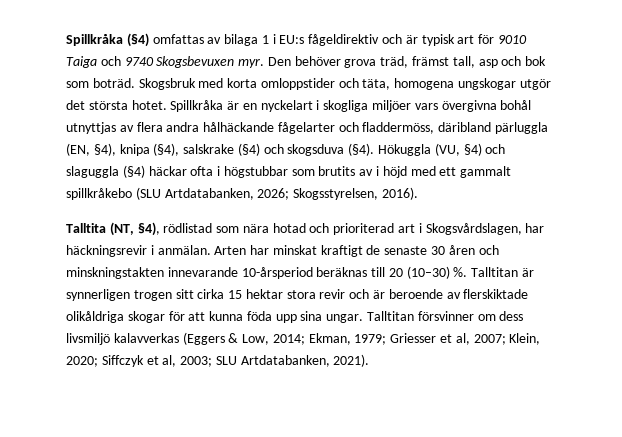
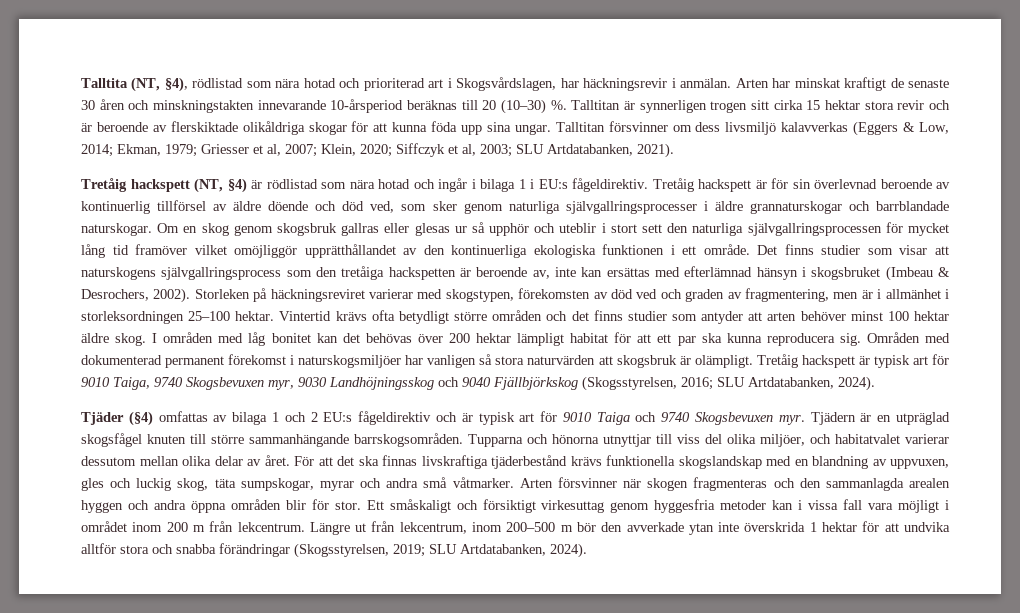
[66,33,527,47] [66,56,547,68] [66,78,551,90] [66,100,532,112] [66,122,549,134] [66,143,506,156] [66,165,512,178] [66,187,418,200] Spillkråka (§4) omfattas av bilaga 1 i EU:s fågeldirektiv och är typisk art för 9010 Taiga och 9740 Skogsbevuxen myr. Den behöver grova träd, främst tall, asp och bok som boträd. Skogsbruk med korta omloppstider och täta, homogena ungskogar utgör det största hotet. Spillkråka är en nyckelart i skogliga miljöer vars övergivna bohål utnyttjas av flera andra hålhäckande fågelarter och fladdermöss, däribland pärluggla (EN, §4), knipa (§4), salskrake (§4) och skogsduva (§4). Hökuggla (VU, §4) och slaguggla (§4) häckar ofta i högstubbar som brutits av i höjd med ett gammalt spillkråkebo (SLU Artdatabanken, 2026; Skogsstyrelsen, 2016). // -> (81, 83) none
(370, 360) none -> [81,178,950,193] [81,200,949,214] [81,222,949,236] [81,244,949,258] [81,266,951,281] [81,288,949,303] [81,310,949,324] [81,332,951,346] [81,354,950,368] [81,376,875,391] [81,411,950,426] [81,433,949,447] [81,455,949,469] [81,477,950,491] [81,499,950,513] [81,521,951,535] [81,543,587,558] // Tretåig hackspett (NT, §4) är rödlistad som nära hotad och ingår i bilaga 1 i EU:s fågeldirektiv. Tretåig hackspett är för sin överlevnad beroende av kontinuerlig tillförsel av äldre döende och död ved, som sker genom naturliga självgallringsprocesser i äldre grannaturskogar och barrblandade naturskogar. Om en skog genom skogsbruk gallras eller glesas ur så upphör och uteblir i stort sett den naturliga självgallringsprocessen för mycket lång tid framöver vilket omöjliggör upprätthållandet av den kontinuerliga ekologiska funktionen i ett område. Det finns studier som visar att naturskogens självgallringsprocess som den tretåiga hackspetten är beroende av, inte kan ersättas med efterlämnad hänsyn i skogsbruket (Imbeau & Desrochers, 2002). Storleken på häckningsreviret varierar med skogstypen, förekomsten av död ved och graden av fragmentering, men är i allmänhet i storleksordningen 25–100 hektar. Vintertid krävs ofta betydligt större områden och det finns studier som antyder att arten behöver minst 100 hektar äldre skog. I områden med låg bonitet kan det behövas över 200 hektar lämpligt habitat för att ett par ska kunna reproducera sig. Områden med dokumenterad permanent förekomst i naturskogsmiljöer har vanligen så stora naturvärden att skogsbruk är olämpligt. Tretåig hackspett är typisk art för 9010 Taiga, 9740 Skogsbevuxen myr, 9030 Landhöjningsskog och 9040 Fjällbjörkskog (Skogsstyrelsen, 2016; SLU Artdatabanken, 2024). // Tjäder (§4) omfattas av bilaga 1 och 2 EU:s fågeldirektiv och är typisk art för 9010 Taiga och 9740 Skogsbevuxen myr. Tjädern är en utpräglad skogsfågel knuten till större sammanhängande barrskogsområden. Tupparna och hönorna utnyttjar till viss del olika miljöer, och habitatvalet varierar dessutom mellan olika delar av året. För att det ska finnas livskraftiga tjäderbestånd krävs funktionella skogslandskap med en blandning av uppvuxen, gles och luckig skog, täta sumpskogar, myrar och andra små våtmarker. Arten försvinner när skogen fragmenteras och den sammanlagda arealen hyggen och andra öppna områden blir för stor. Ett småskaligt och försiktigt virkesuttag genom hyggesfria metoder kan i vissa fall vara möjligt i området inom 200 m från lekcentrum. Längre ut från lekcentrum, inom 200–500 m bör den avverkade ytan inte överskrida 1 hektar för att undvika alltför stora och snabba förändringar (Skogsstyrelsen, 2019; SLU Artdatabanken, 2024).

